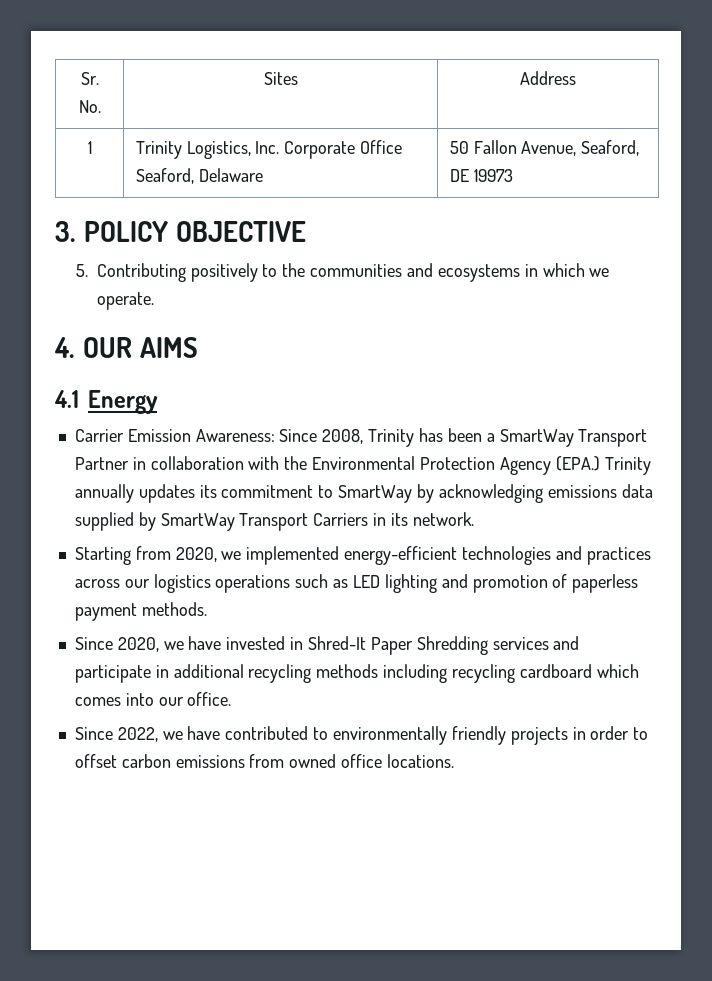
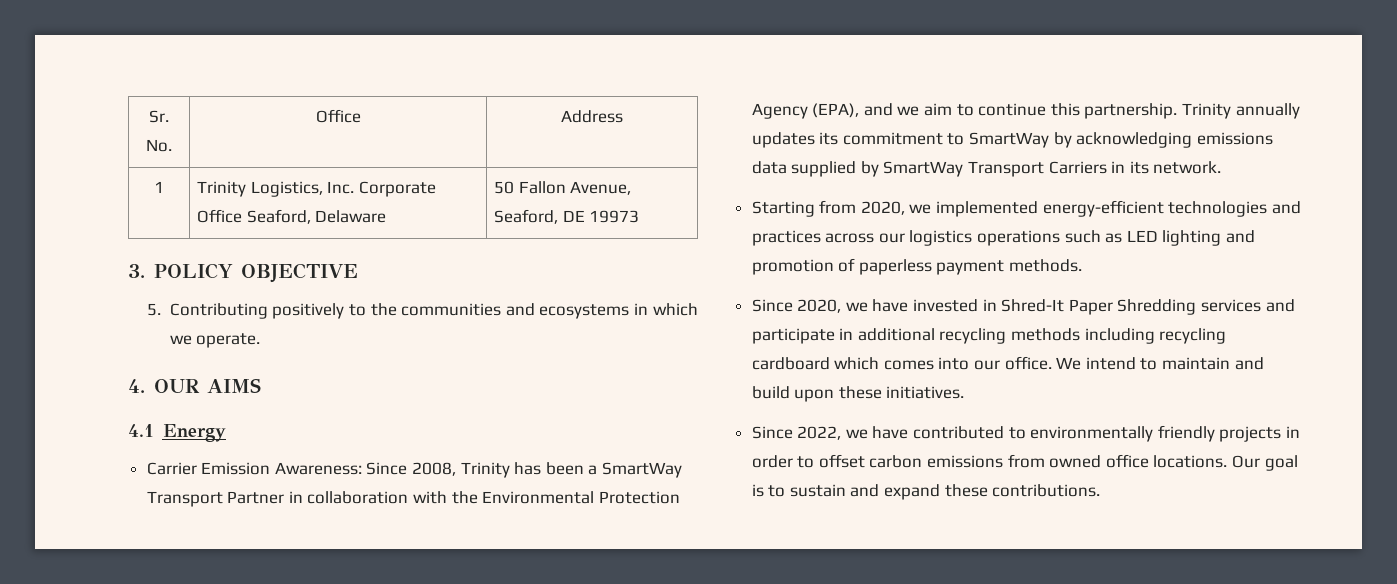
[263,72,298,85] Sites -> [315,109,361,123] Office
[555,456,600,471] (EPA.) -> [812,103,1178,119] (EPA), and we aim to continue this partnership.
(232, 699) none -> [1056,357,1264,370] [751,386,965,402] We intend to maintain and build upon these initiatives.
(454, 761) none -> [1232,455,1298,471] [751,484,1101,500] Our goal is to sustain and expand these contributions.

